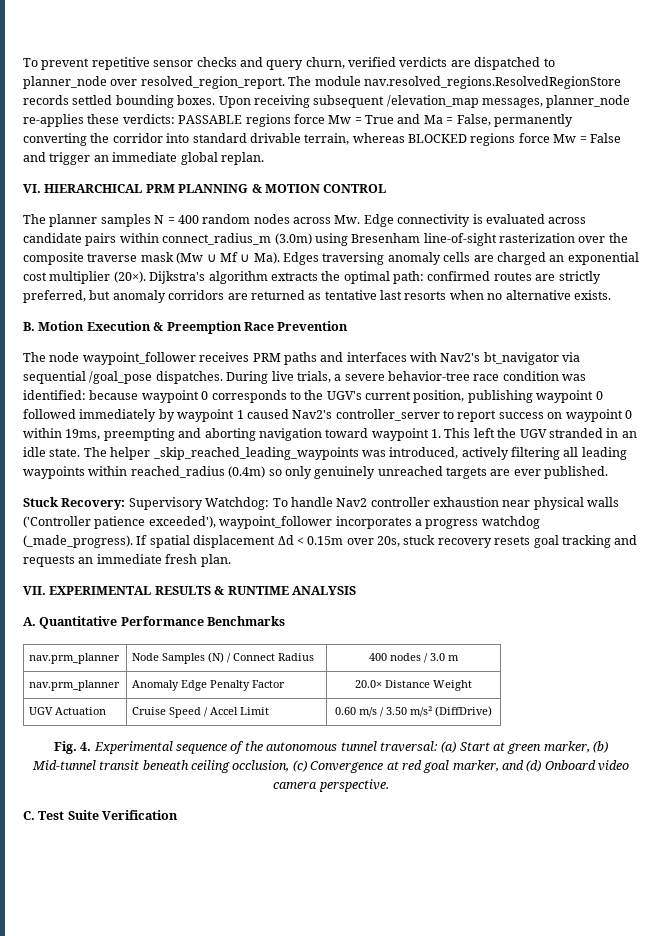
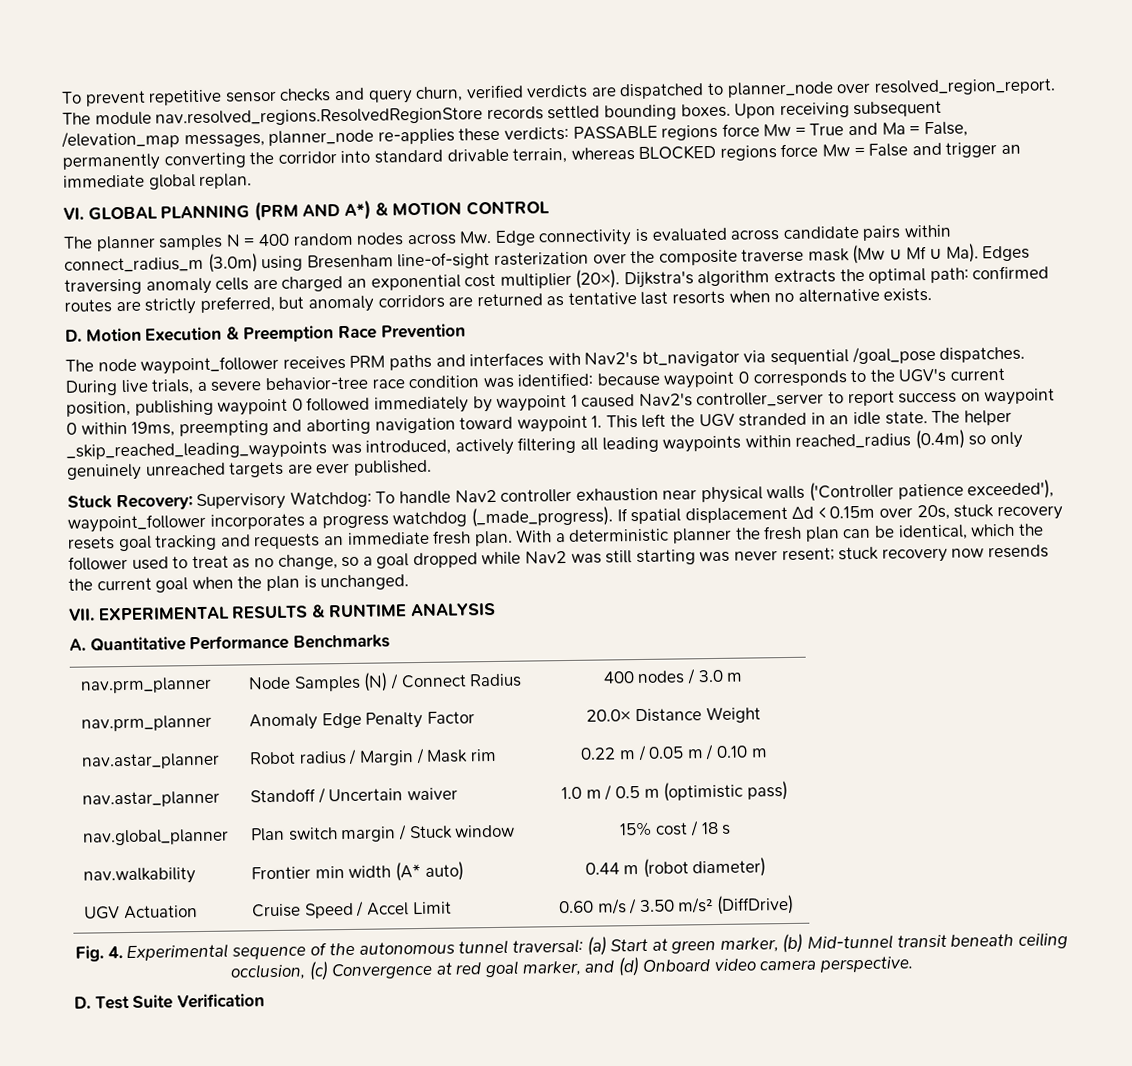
[44,184,249,193] HIERARCHICAL PRM PLANNING -> [87,199,371,222] GLOBAL PLANNING (PRM AND A*)
[23,322,35,331] B. -> [65,329,82,342] D.
(231, 560) none -> [515,523,1044,544] [68,544,1049,571] [68,574,410,593] With a deterministic planner the fresh plan can be identical, which the follower used to treat as no change, so a goal dropped while Nav2 was still starting was never resent; stuck recovery now resends the current goal when the plan is unchanged.
(472, 685) none -> [81,752,221,770] [249,747,497,766] [580,744,768,762] [82,790,221,808] [250,787,459,804] [561,781,788,802] [83,828,230,846] [250,824,516,843] [618,820,732,837] [83,867,197,885] [251,861,464,882] [584,857,767,878] // nav.astar_planner | Robot radius / Margin / Mask rim | 0.22 m / 0.05 m / 0.10 m // nav.astar_planner | Standoff / Uncertain waiver | 1.0 m / 0.5 m (optimistic pass) // nav.global_planner | Plan switch margin / Stuck window | 15% cost / 18 s // nav.walkability | Frontier min width (A* auto) | 0.44 m (robot diameter)
[23,811,35,820] C. -> [74,996,91,1009] D.

